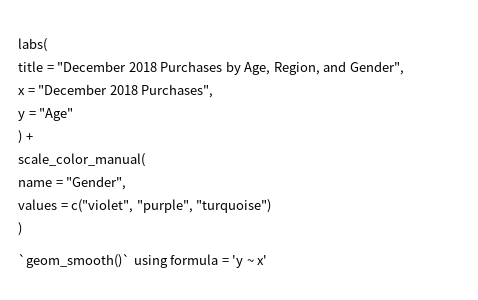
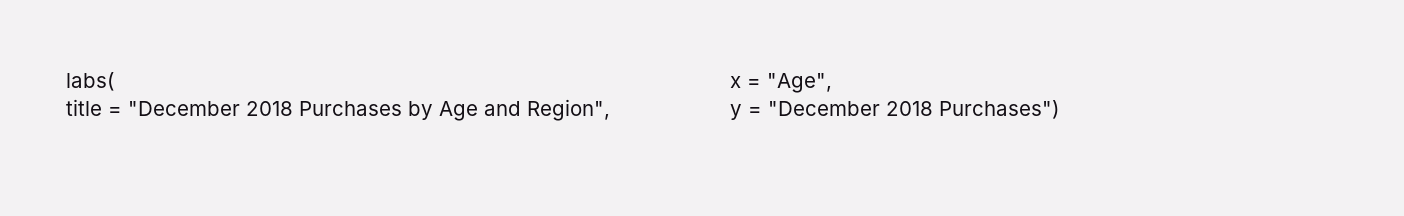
[244,61,404,75] Age, Region, and Gender", -> [439,99,610,121] Age and Region",
[38,84,214,98] "December 2018 Purchases", -> [767,73,832,93] "Age",
[39,108,74,121] [18,130,33,144] [18,153,145,167] [18,176,127,190] [18,199,272,213] [18,222,22,236] [18,253,268,268] "Age" // ) + // scale_color_manual( // name = "Gender", // values = c("violet", "purple", "turquoise") // ) // `geom_smooth()` using formula = 'y ~ x' -> [768,100,1059,119] "December 2018 Purchases")

